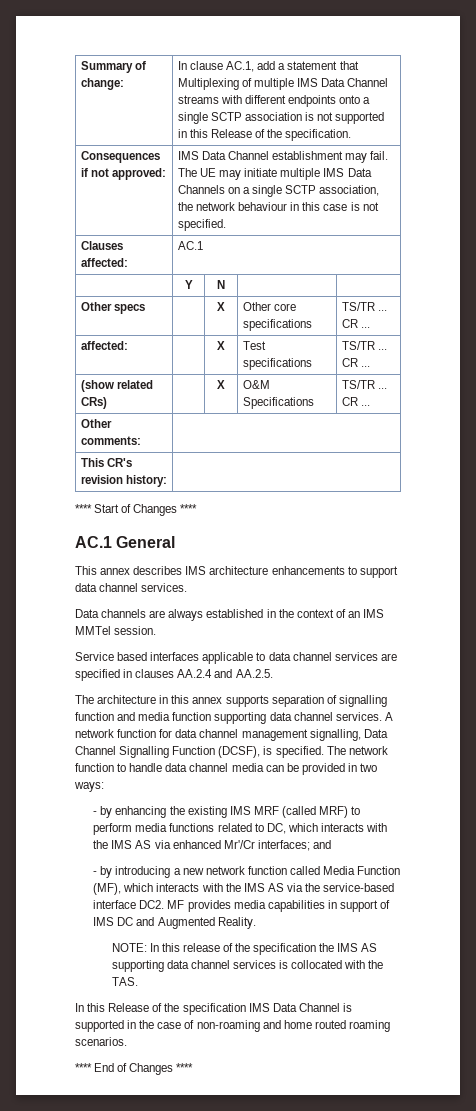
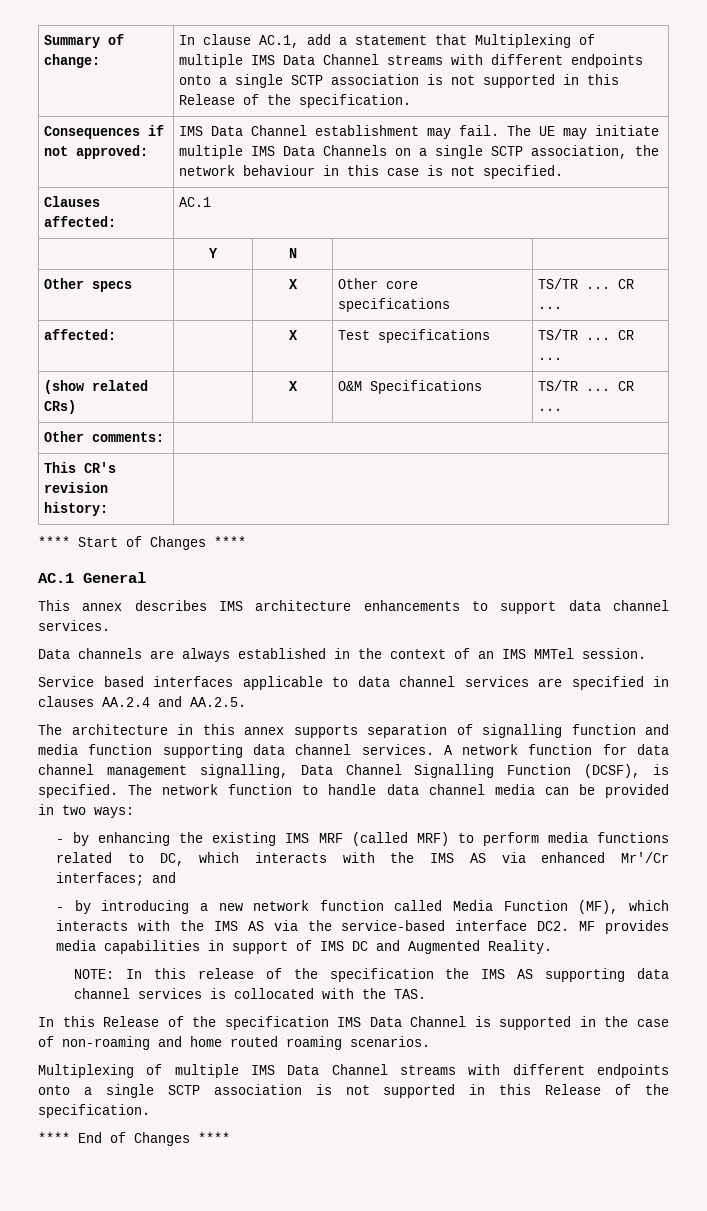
(127, 1041) none -> [38,1064,669,1078] [38,1084,669,1098] [38,1104,150,1118] // Multiplexing of multiple IMS Data Channel streams with different endpoints onto a single SCTP association is not supported in this Release of the specification.

